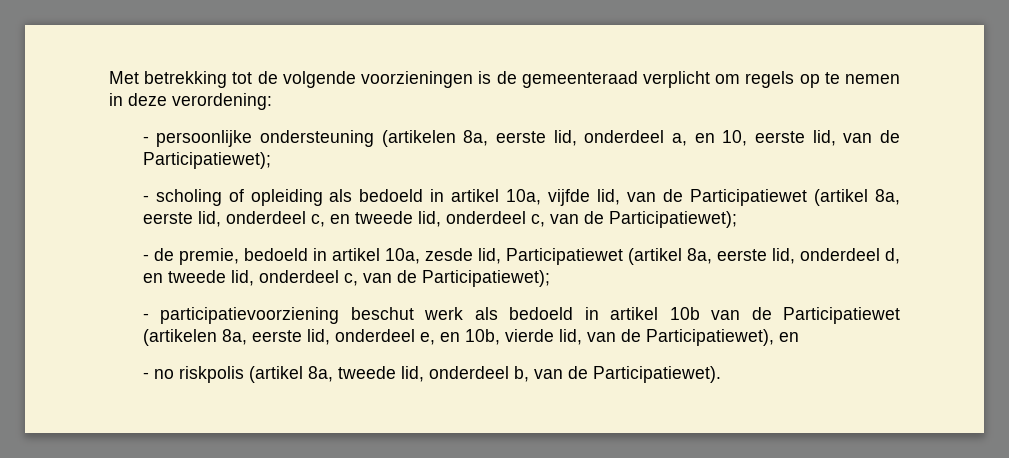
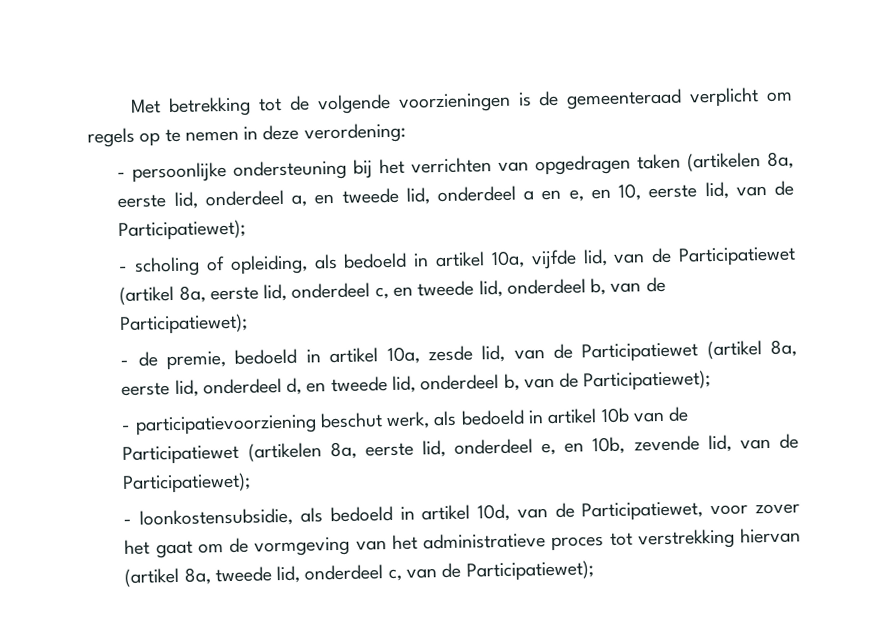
(375, 138) none -> [353,153,682,179] bij het verrichten van opgedragen taken
(715, 138) none -> [341,185,611,205] tweede lid, onderdeel a en e, en
[250,189,323,206] opleiding -> [229,254,308,275] opleiding,
[530,214,545,227] c, -> [590,277,607,296] b,
(501, 256) none -> [513,343,573,360] van de
[343,273,358,286] c, -> [503,373,520,391] b,
[424,307,464,320] werk -> [386,411,431,430] werk,
[504,329,799,346] [142,366,244,383] vierde lid, van de Participatiewet), en // - no riskpolis -> [633,433,799,453] [122,472,252,494] [123,501,800,528] [124,527,801,559] zevende lid, van de Participatiewet); // - loonkostensubsidie, als bedoeld in artikel 10d, van de Participatiewet, voor zover het gaat om de vormgeving van het administratieve proces tot verstrekking hiervan
[513,366,721,383] b, van de Participatiewet). -> [387,560,594,582] c, van de Participatiewet);

